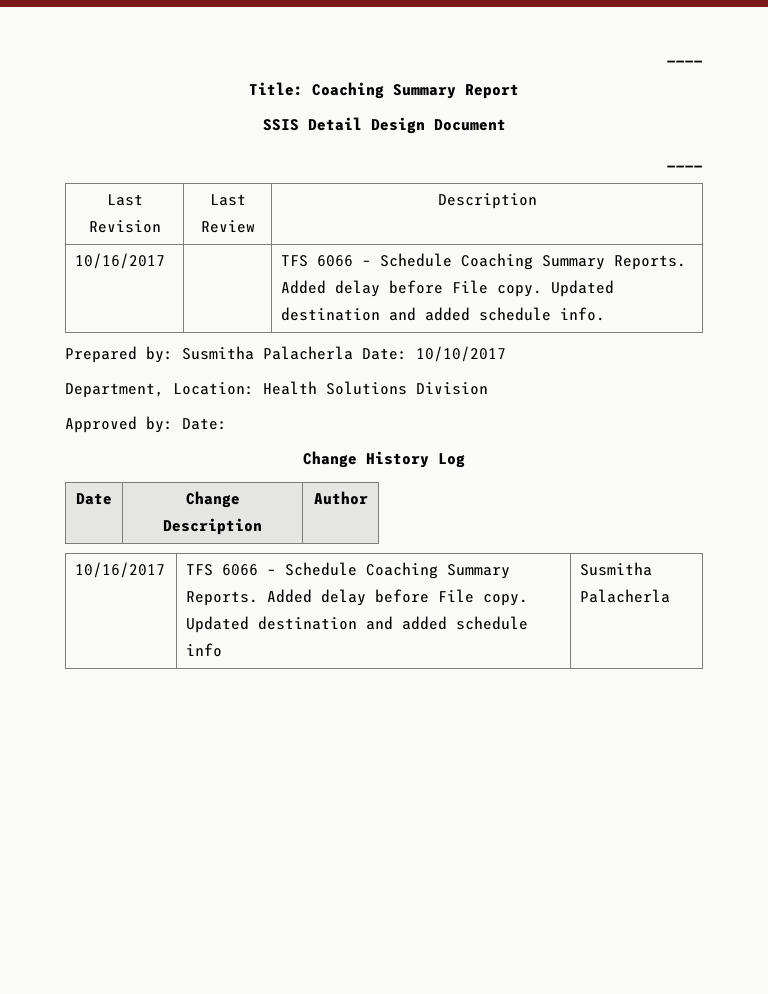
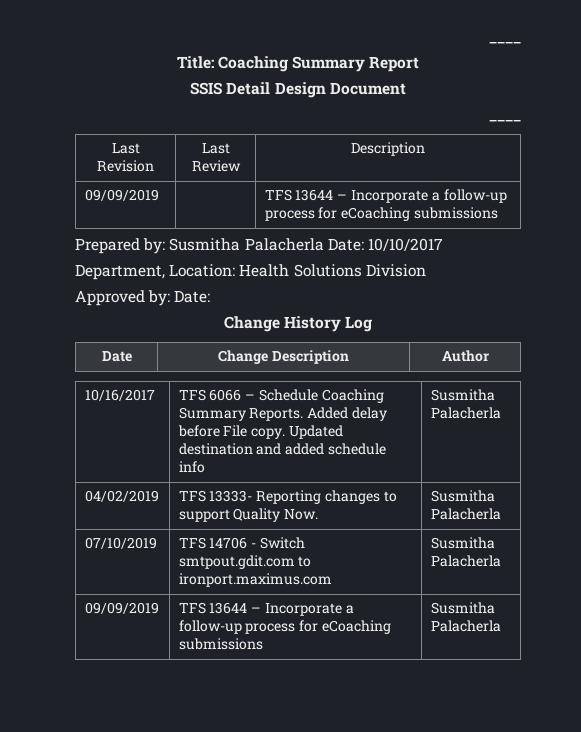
[75,253,166,269] [281,253,687,270] [281,280,615,297] [281,307,606,321] 10/16/2017 | | TFS 6066 – Schedule Coaching Summary Reports. Added delay before File copy. Updated destination and added schedule info. -> [84,189,159,201] [264,189,507,203] [264,207,498,221] 09/09/2019 | | TFS 13644 – Incorporate a follow-up process for eCoaching submissions
(671, 596) none -> [84,490,159,502] [178,490,397,504] [178,508,319,522] [430,490,495,502] [430,508,501,520] [84,537,157,549] [178,537,305,549] [178,555,312,569] [178,573,332,587] [430,537,495,549] [430,555,501,567] [84,602,159,614] [178,602,354,616] [178,620,391,634] [178,638,263,650] [430,602,495,614] [430,620,501,632] // 04/02/2019 | TFS 13333- Reporting changes to support Quality Now. | Susmitha Palacherla // 07/10/2019 | TFS 14706 - Switch smtpout.gdit.com to ironport.maximus.com | Susmitha Palacherla // 09/09/2019 | TFS 13644 – Incorporate a follow-up process for eCoaching submissions | Susmitha Palacherla

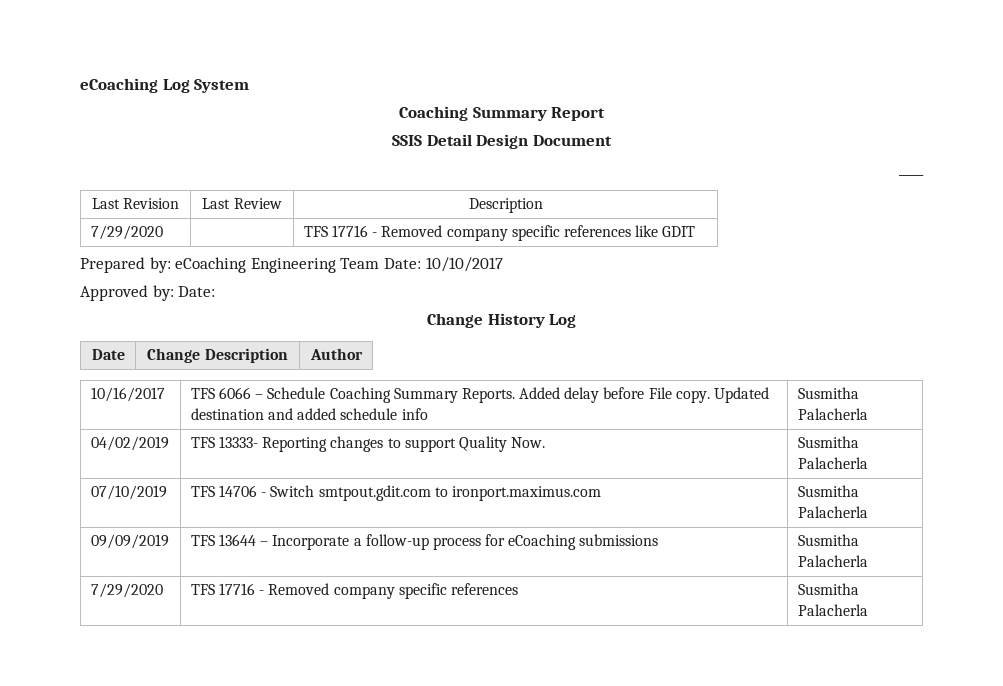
[489,42,521,44] [176,56,214,69] ____ // Title: -> [80,78,250,93] eCoaching Log System //
[84,189,159,201] [264,189,507,203] [264,207,498,221] 09/09/2019 | | TFS 13644 – Incorporate a follow-up process for eCoaching submissions -> [90,225,163,240] [303,225,696,241] 7/29/2020 | | TFS 17716 - Removed company specific references like GDIT
[169,238,324,251] Susmitha Palacherla -> [175,257,380,273] eCoaching Engineering Team
[75,264,426,280] // Department, Location: Health Solutions Division -> (503, 264) none
(501, 626) none -> [90,583,163,598] [190,583,518,599] [797,583,859,595] [797,604,868,616] // 7/29/2020 | TFS 17716 - Removed company specific references | Susmitha Palacherla

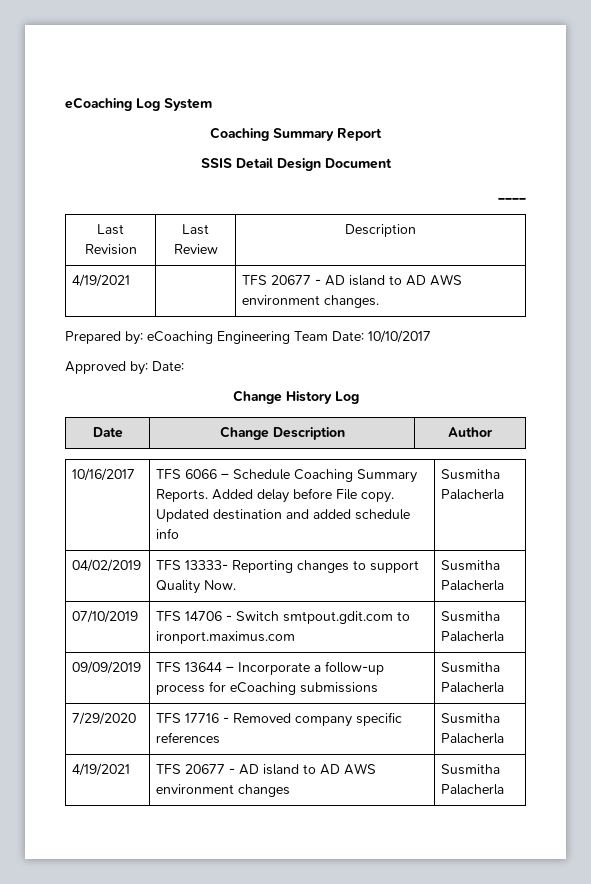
[90,225,163,240] [303,225,696,241] 7/29/2020 | | TFS 17716 - Removed company specific references like GDIT -> [72,274,131,287] [242,274,463,286] [242,295,380,308] 4/19/2021 | | TFS 20677 - AD island to AD AWS environment changes.
(868, 610) none -> [72,763,131,776] [156,763,377,775] [156,784,291,797] [441,764,501,775] [441,784,505,795] // 4/19/2021 | TFS 20677 - AD island to AD AWS environment changes | Susmitha Palacherla

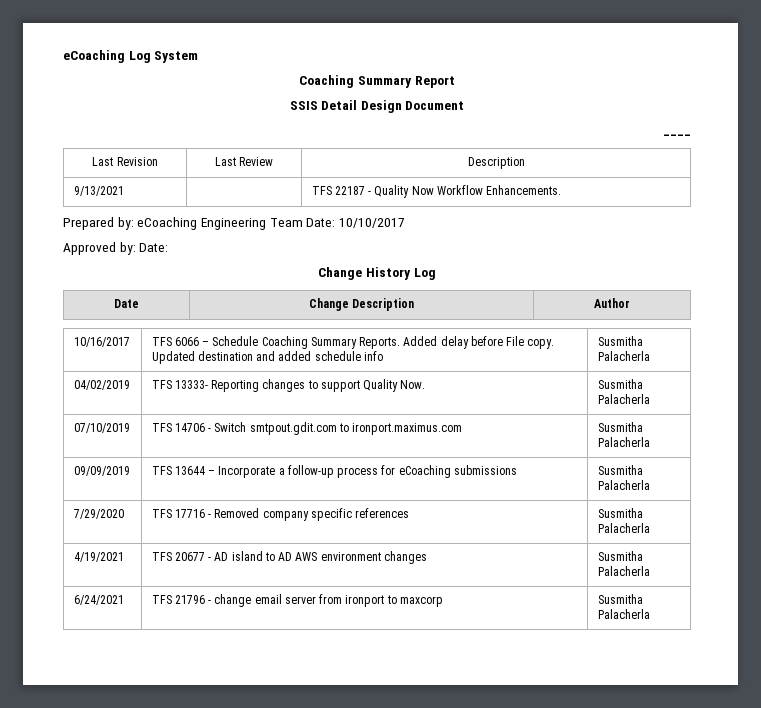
[72,274,131,287] [242,274,463,286] [242,295,380,308] 4/19/2021 | | TFS 20677 - AD island to AD AWS environment changes. -> [73,186,124,196] [311,185,562,198] 9/13/2021 | | TFS 22187 - Quality Now Workflow Enhancements.
(505, 789) none -> [73,595,124,605] [151,594,443,607] [597,594,643,604] [597,609,650,619] // 6/24/2021 | TFS 21796 - change email server from ironport to maxcorp | Susmitha Palacherla

